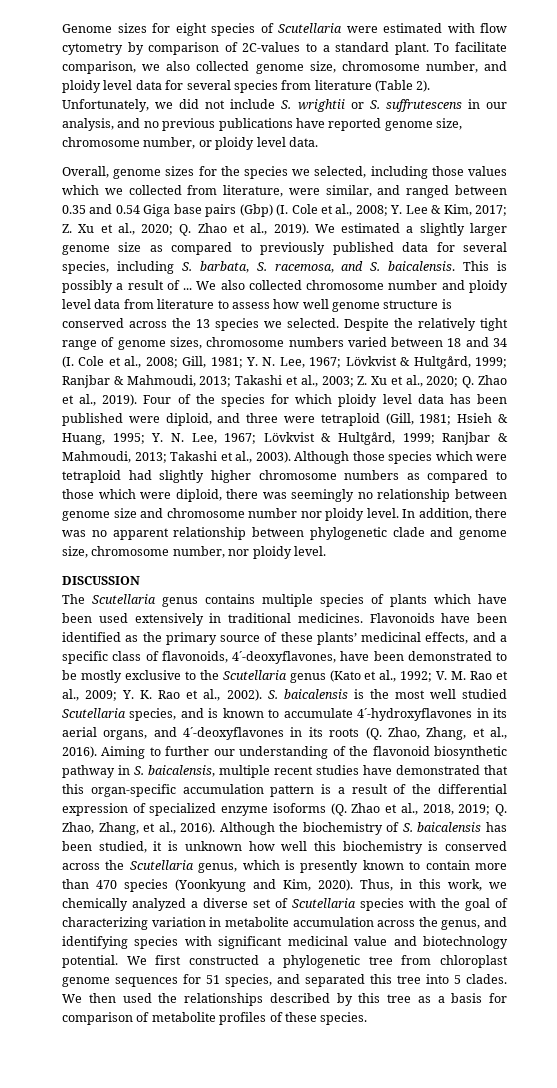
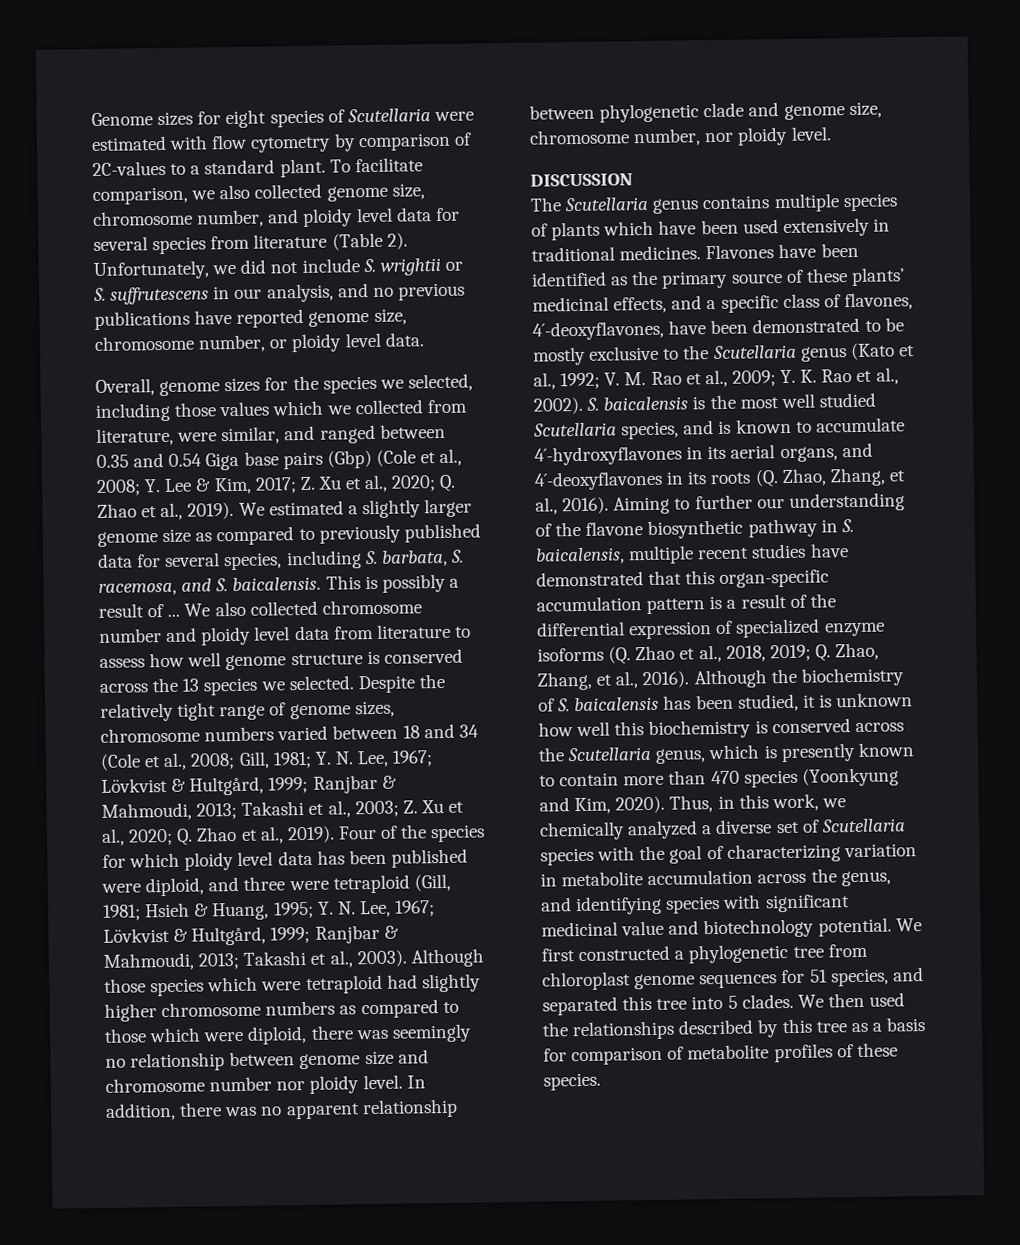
[276,204,318,216] (I. Cole -> [375,449,416,467] (Cole
[62,356,105,368] (I. Cole -> [100,753,141,771] (Cole
[369,613,435,623] Flavonoids -> [705,244,775,260] Flavones
[161,651,228,663] flavonoids, -> [843,292,913,311] flavones,
[372,746,430,756] flavonoid -> [585,521,644,536] flavone

